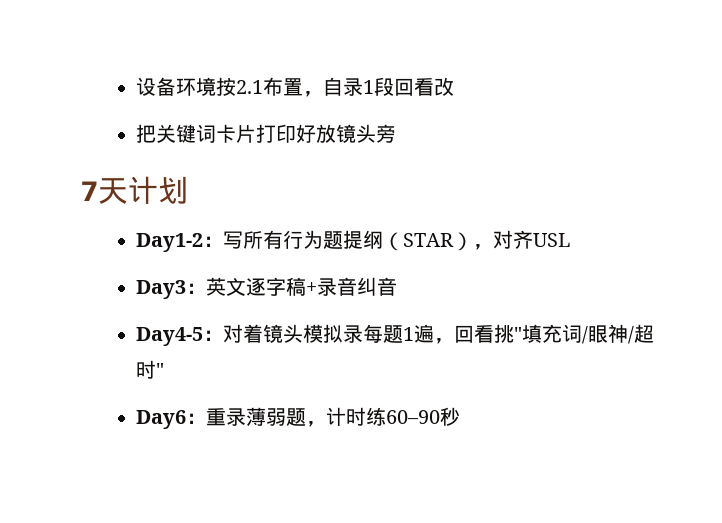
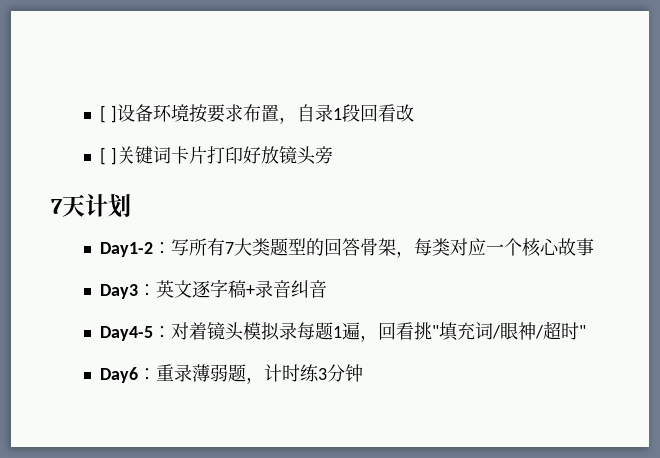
(136, 86) none -> [100,105,117,123] [ ]
[236,80,264,94] 2.1 -> [206,104,243,123] 要求
[136,124,157,143] 把 -> [100,147,117,165] [ ]
[283,230,571,251] 行为题提纲（STAR），对齐USL -> [225,238,595,258] 7大类题型的回答骨架，每类对应一个核心故事
[386,407,461,426] 60–90秒 -> [318,364,364,382] 3分钟

